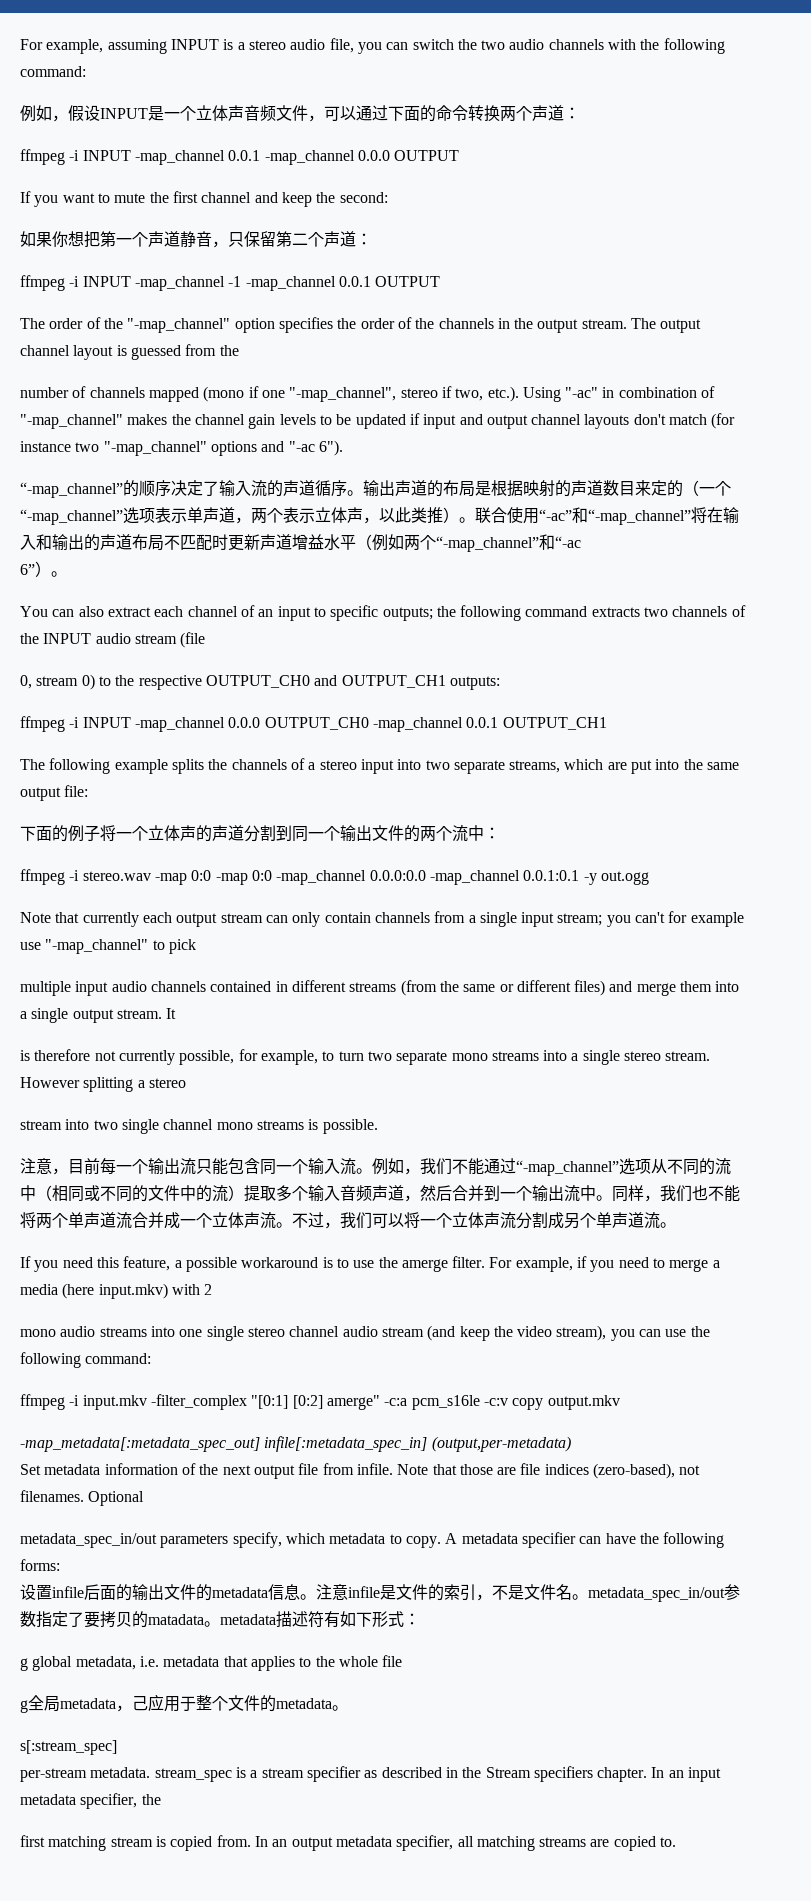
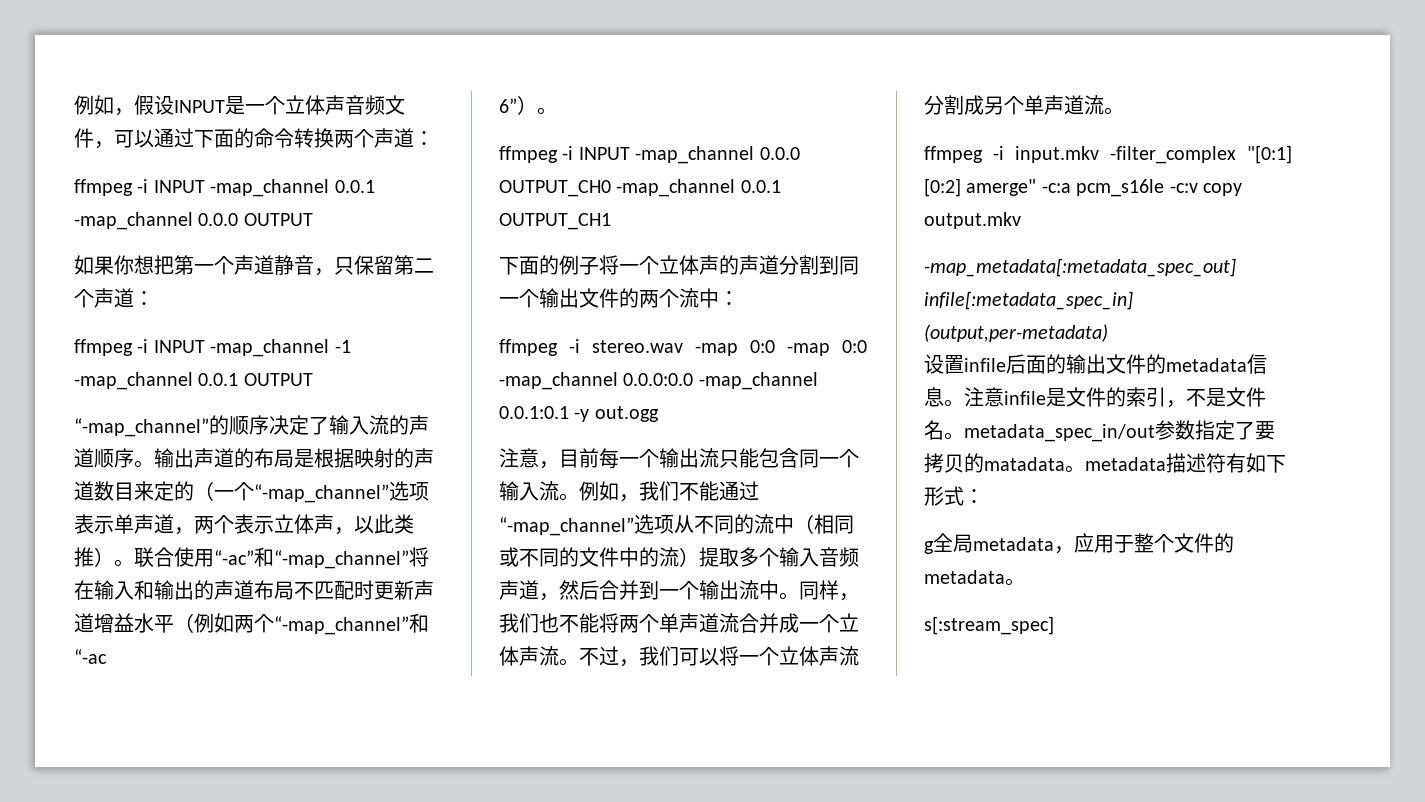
[20,38,725,54] [20,66,86,77] For example, assuming INPUT is a stereo audio file, you can switch the two audio channels with the following command: // -> (74, 105) none
[20,191,388,207] // If you want to mute the first channel and keep the second: -> (313, 219) none
[20,317,702,333] [20,344,239,360] [20,386,716,402] [20,413,736,429] [20,440,343,456] // The order of the "-map_channel" option specifies the order of the channels in the output stream. The output channel layout is guessed from the // number of channels mapped (mono if one "-map_channel", stereo if two, etc.). Using "-ac" in combination of "-map_channel" makes the channel gain levels to be updated if input and output channel layouts don't match (for instance two "-map_channel" options and "-ac 6"). -> (313, 379) none
[315,480,331,496] 循 -> [94,449,114,468] 顺
[20,605,746,621] [20,632,206,648] [20,674,500,690] // You can also extract each channel of an input to specific outputs; the following command extracts two channels of the INPUT audio stream (file // 0, stream 0) to the respective OUTPUT_CH0 and OUTPUT_CH1 outputs: -> (557, 111) none
[20,758,740,774] [20,785,89,801] // The following example splits the channels of a stereo input into two separate streams, which are put into the same output file: -> (611, 221) none
[20,911,744,927] [20,939,196,954] [20,980,740,996] [20,1008,177,1023] [20,1049,711,1065] [20,1077,186,1092] [20,1119,378,1134] // Note that currently each output stream can only contain channels from a single input stream; you can't for example use "-map_channel" to pick // multiple input audio channels contained in different streams (from the same or different files) and merge them into a single output stream. It // is therefore not currently possible, for example, to turn two separate mono streams into a single stereo stream. However splitting a stereo // stream into two single channel mono streams is possible. -> (659, 414) none
[20,1256,720,1272] [20,1283,213,1299] [20,1325,710,1341] [20,1352,152,1368] // If you need this feature, a possible workaround is to use the amerge filter. For example, if you need to merge a media (here input.mkv) with 2 // mono audio streams into one single stereo channel audio stream (and keep the video stream), you can use the following command: -> (1124, 111) none
[20,1463,701,1479] [20,1490,145,1506] [20,1532,725,1548] [20,1559,60,1571] // Set metadata information of the next output file from infile. Note that those are file indices (zero-based), not filenames. Optional // metadata_spec_in/out parameters specify, which metadata to copy. A metadata specifier can have the following forms: -> (1108, 333) none
[20,1655,403,1671] // g global metadata, i.e. metadata that applies to the whole file -> (984, 496) none
[132,1696,148,1711] 己 -> (1074, 550) none
[20,1766,722,1782] [20,1793,161,1809] [20,1835,677,1851] // per-stream metadata. stream_spec is a stream specifier as described in the Stream specifiers chapter. In an input metadata specifier, the // first matching stream is copied from. In an output metadata specifier, all matching streams are copied to. -> (1054, 625) none

